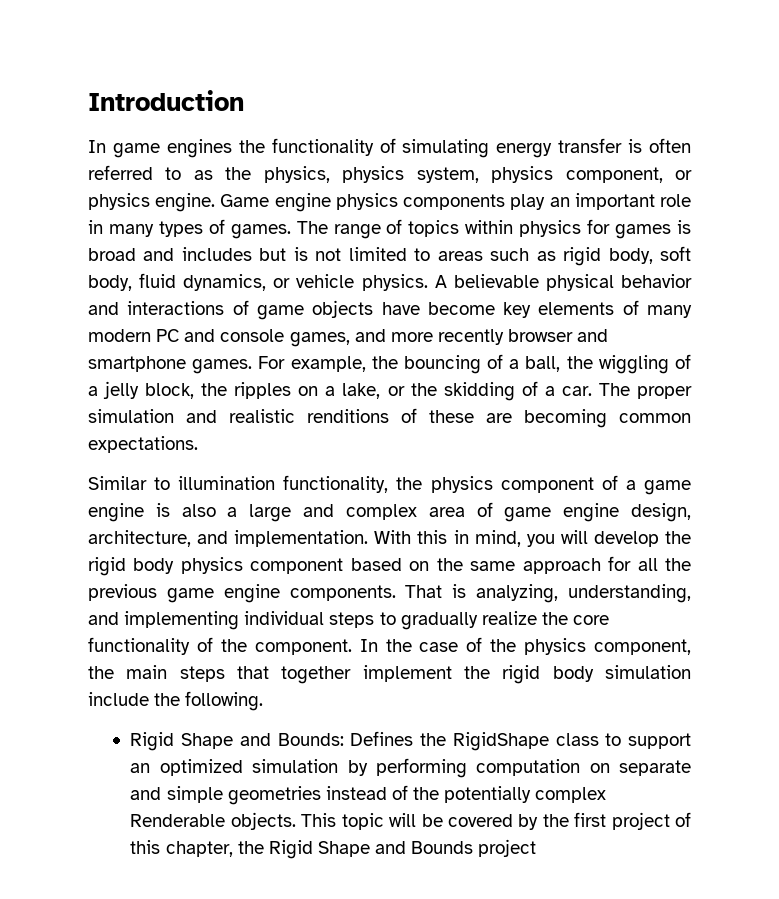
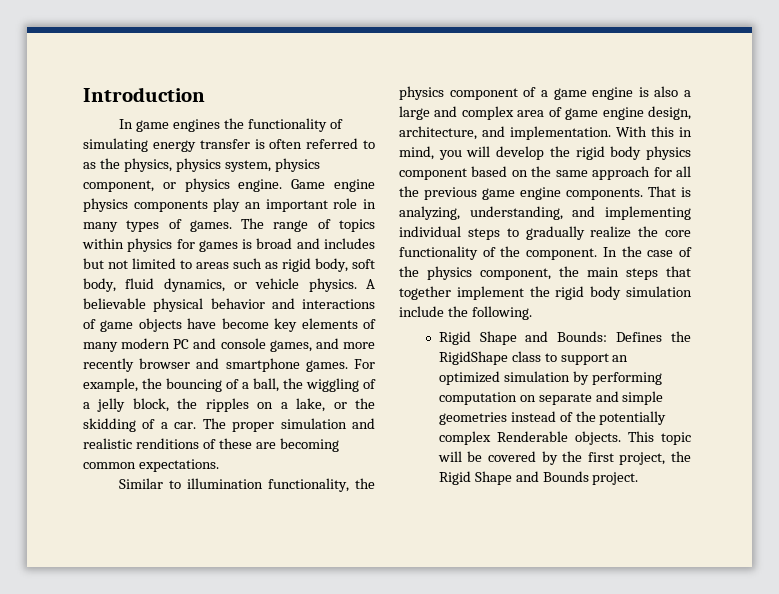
[293,247,308,261] is -> (104, 263) none
[611,812,691,830] [130,840,233,857] project of this chapter, -> [619,452,666,465] project,
[478,839,537,857] project -> [592,472,639,485] project.

